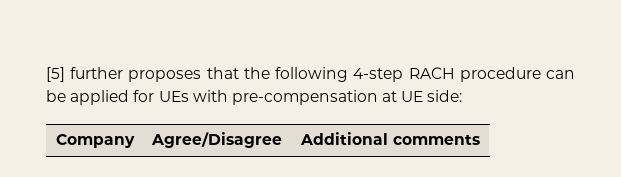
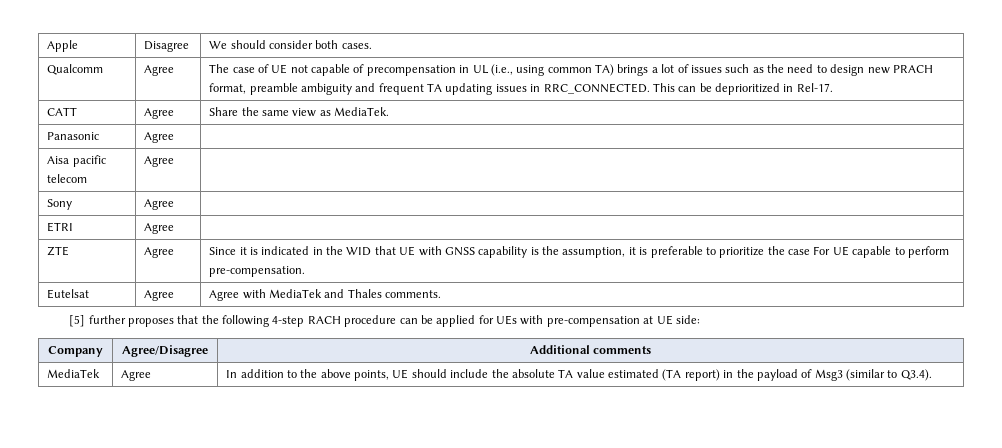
(46, 74) none -> [47,40,79,52] [144,41,190,52] [209,40,372,49] [47,64,104,75] [144,65,175,76] [209,64,933,76] [209,83,833,95] [47,107,78,116] [144,108,175,119] [209,107,390,117] [47,132,100,140] [144,132,175,143] [47,155,106,167] [47,174,88,183] [144,156,175,167] [47,199,73,210] [144,199,175,210] [47,222,74,232] [144,223,175,234] [47,246,70,256] [144,247,175,258] [209,246,949,258] [209,266,306,277] [47,289,90,299] [144,290,175,301] [209,289,442,301] Apple | Disagree | We should consider both cases. // Qualcomm | Agree | The case of UE not capable of precompensation in UL (i.e., using common TA) brings a lot of issues such as the need to design new PRACH format, preamble ambiguity and frequent TA updating issues in RRC_CONNECTED. This can be deprioritized in Rel-17. // CATT | Agree | Share the same view as MediaTek. // Panasonic | Agree | // Aisa pacific telecom | Agree | // Sony | Agree | // ETRI | Agree | // ZTE | Agree | Since it is indicated in the WID that UE with GNSS capability is the assumption, it is preferable to prioritize the case For UE capable to perform pre-compensation. // Eutelsat | Agree | Agree with MediaTek and Thales comments. //
(480, 139) none -> [47,369,101,378] [121,370,152,381] [226,369,932,381] // MediaTek | Agree | In addition to the above points, UE should include the absolute TA value estimated (TA report) in the payload of Msg3 (similar to Q3.4).

